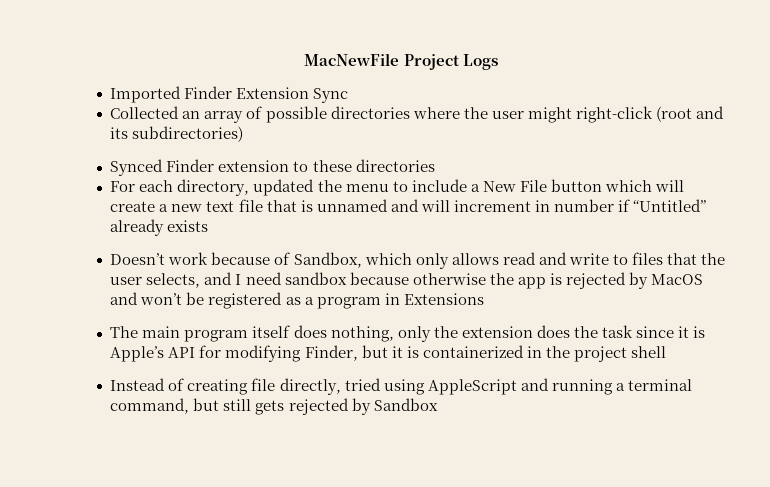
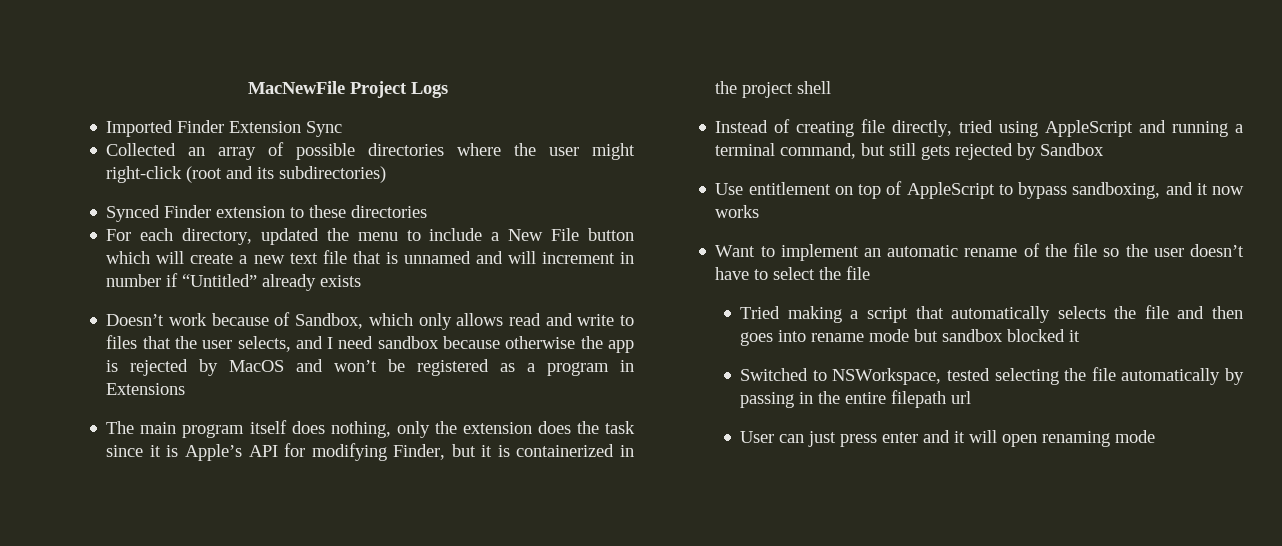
(438, 404) none -> [715,181,1244,199] [715,205,760,218] [715,243,1244,261] [715,266,871,280] [740,305,1243,323] [740,329,1081,346] [740,367,1244,385] [740,390,972,408] [740,430,1156,447] // Use entitlement on top of AppleScript to bypass sandboxing, and it now works // Want to implement an automatic rename of the file so the user doesn’t have to select the file // Tried making a script that automatically selects the file and then goes into rename mode but sandbox blocked it // Switched to NSWorkspace, tested selecting the file automatically by passing in the entire filepath url // User can just press enter and it will open renaming mode

